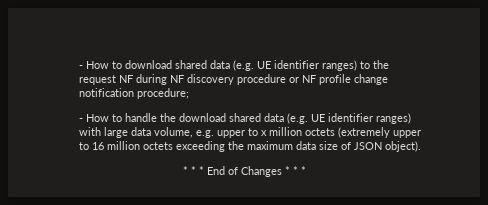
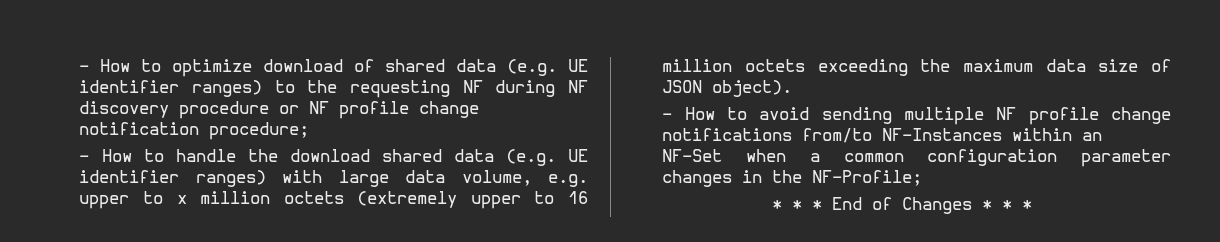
[78,60,172,69] - How to download -> [79,59,375,77] - How to optimize download of
[78,75,116,85] request -> [350,80,451,98] requesting
(421, 146) none -> [662,107,1171,125] [662,128,1103,143] [662,149,1171,167] [662,170,923,187] // - How to avoid sending multiple NF profile change notifications from/to NF-Instances within an NF-Set when a common configuration parameter changes in the NF-Profile;

